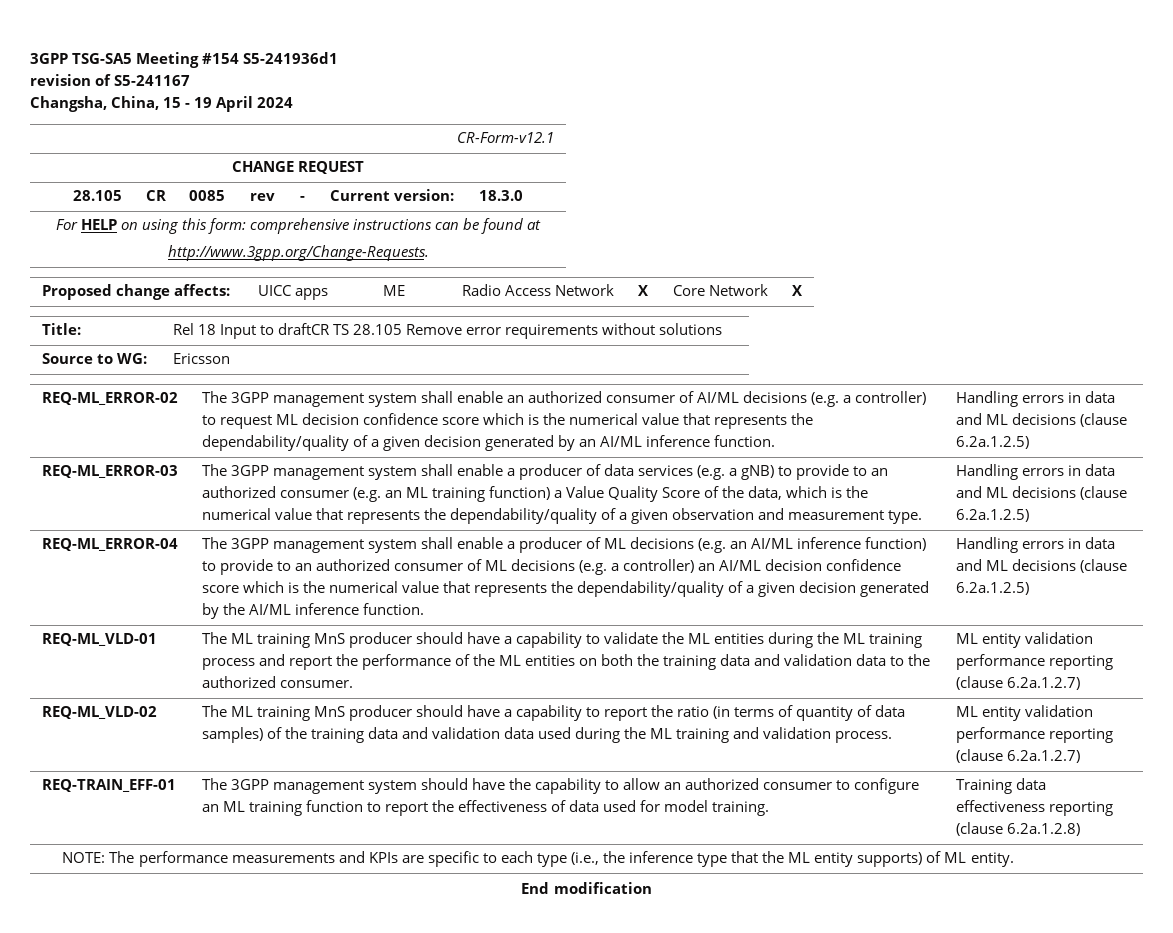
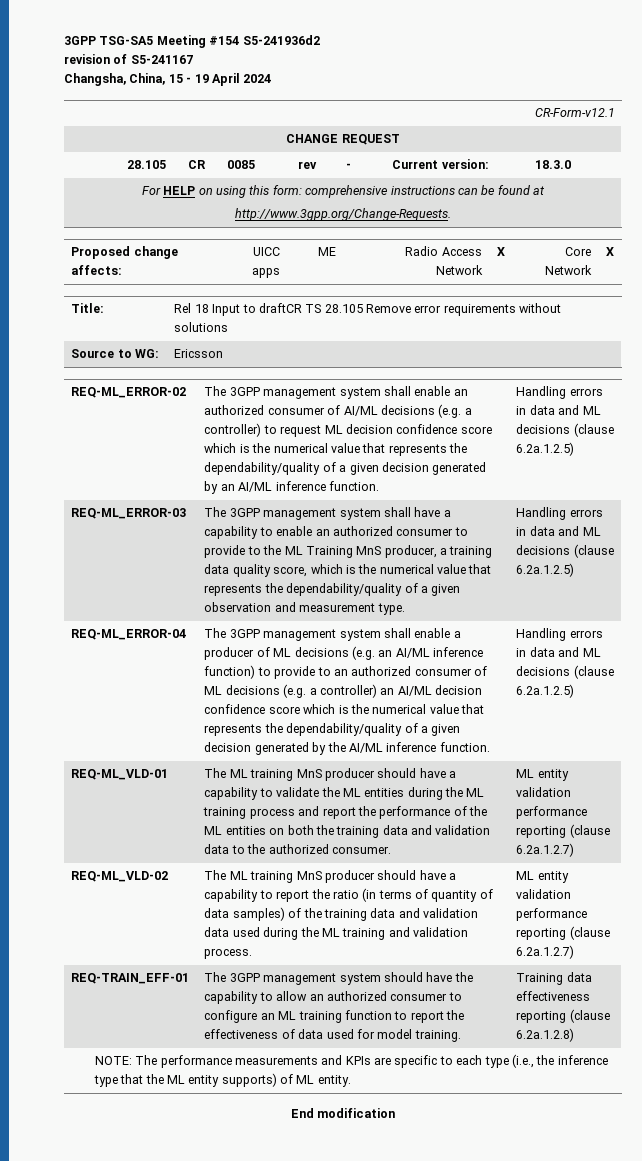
[243,52,339,64] S5-241936d1 -> [242,35,320,45] S5-241936d2
[456,464,889,480] [201,486,783,502] enable a producer of data services (e.g. a gNB) to provide to an authorized consumer (e.g. an ML training function) a Value Quality Score of the data, -> [414,507,451,517] [204,526,468,539] [204,545,493,558] [204,564,308,577] have a capability to enable an authorized consumer to provide to the ML Training MnS producer, a training data quality score,

